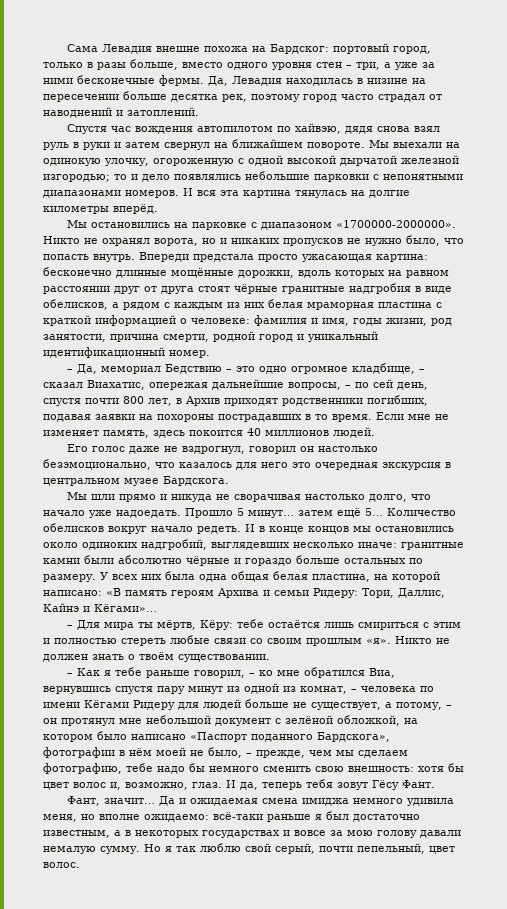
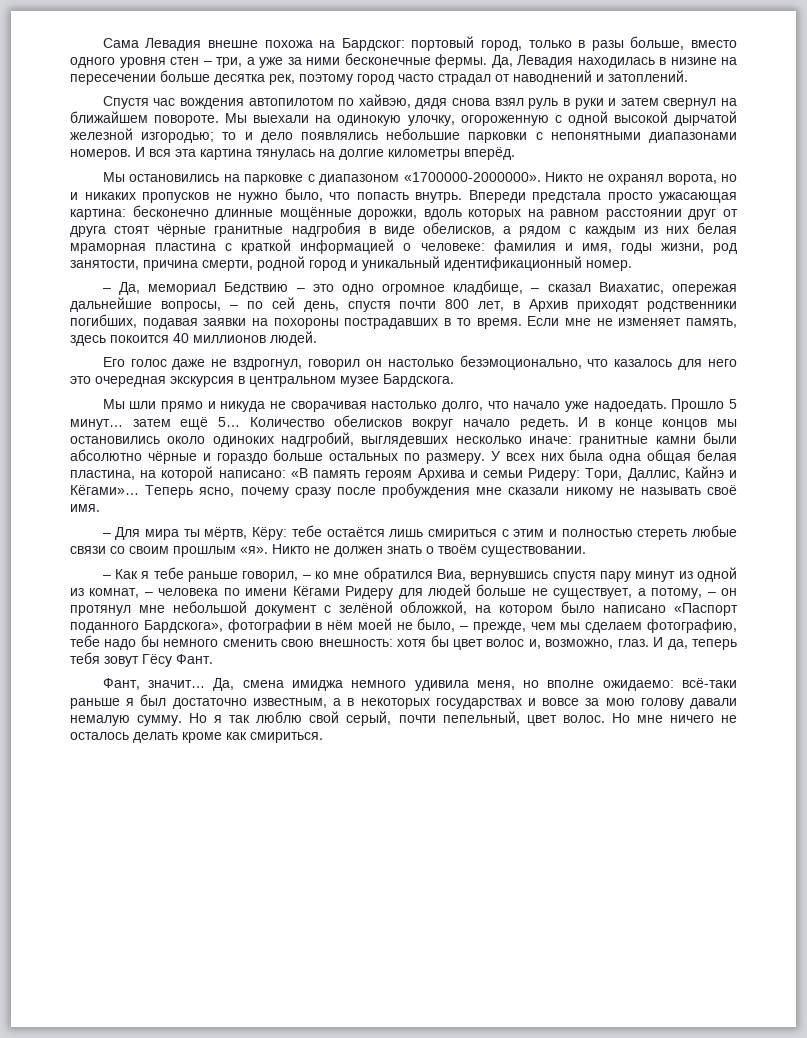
(157, 608) none -> [145,483,737,498] [70,504,100,512] Теперь ясно, почему сразу после пробуждения мне сказали никому не называть своё имя.
[158,796,258,806] Да и ожидаемая -> [213,678,235,691] Да,
(80, 865) none -> [611,713,738,723] [70,732,323,743] Но мне ничего не осталось делать кроме как смириться.

